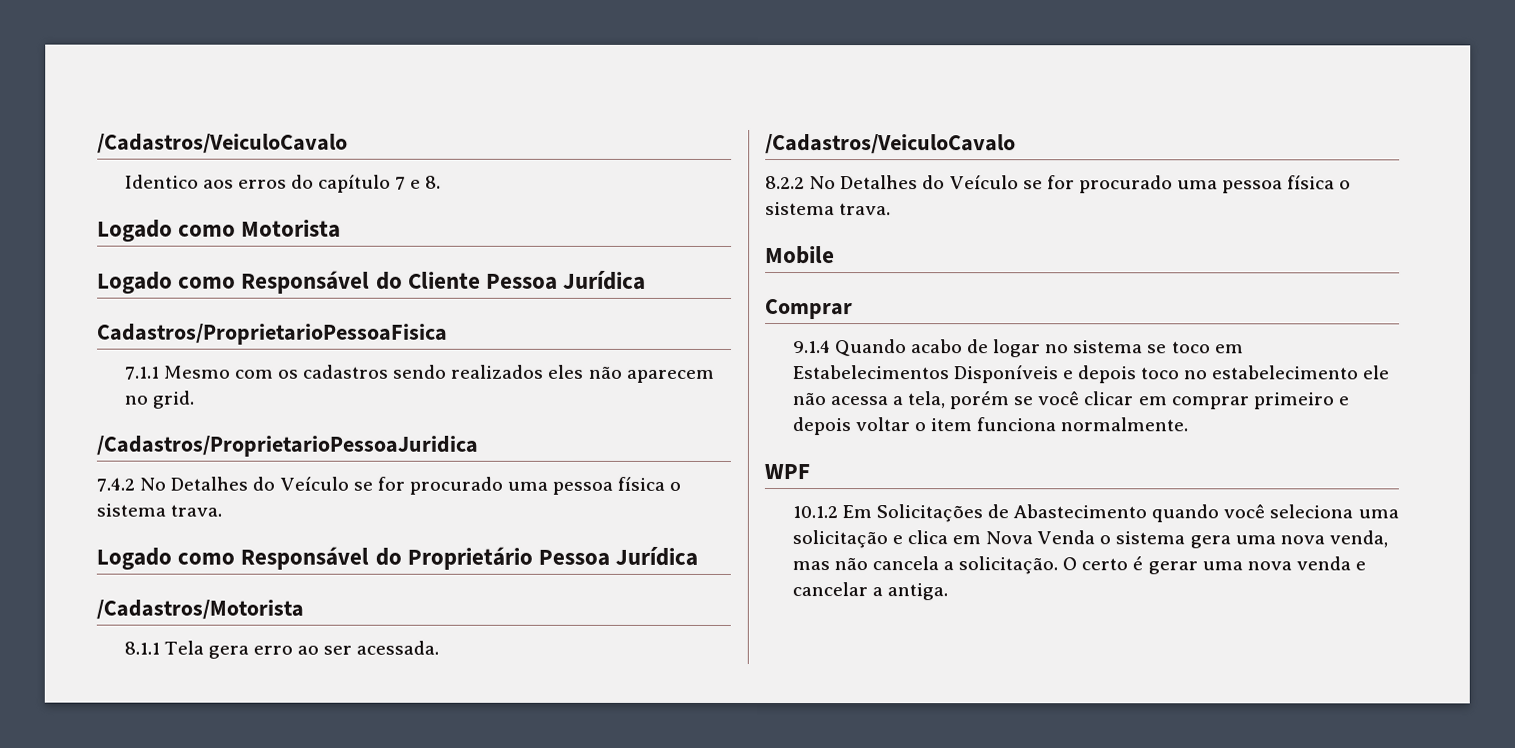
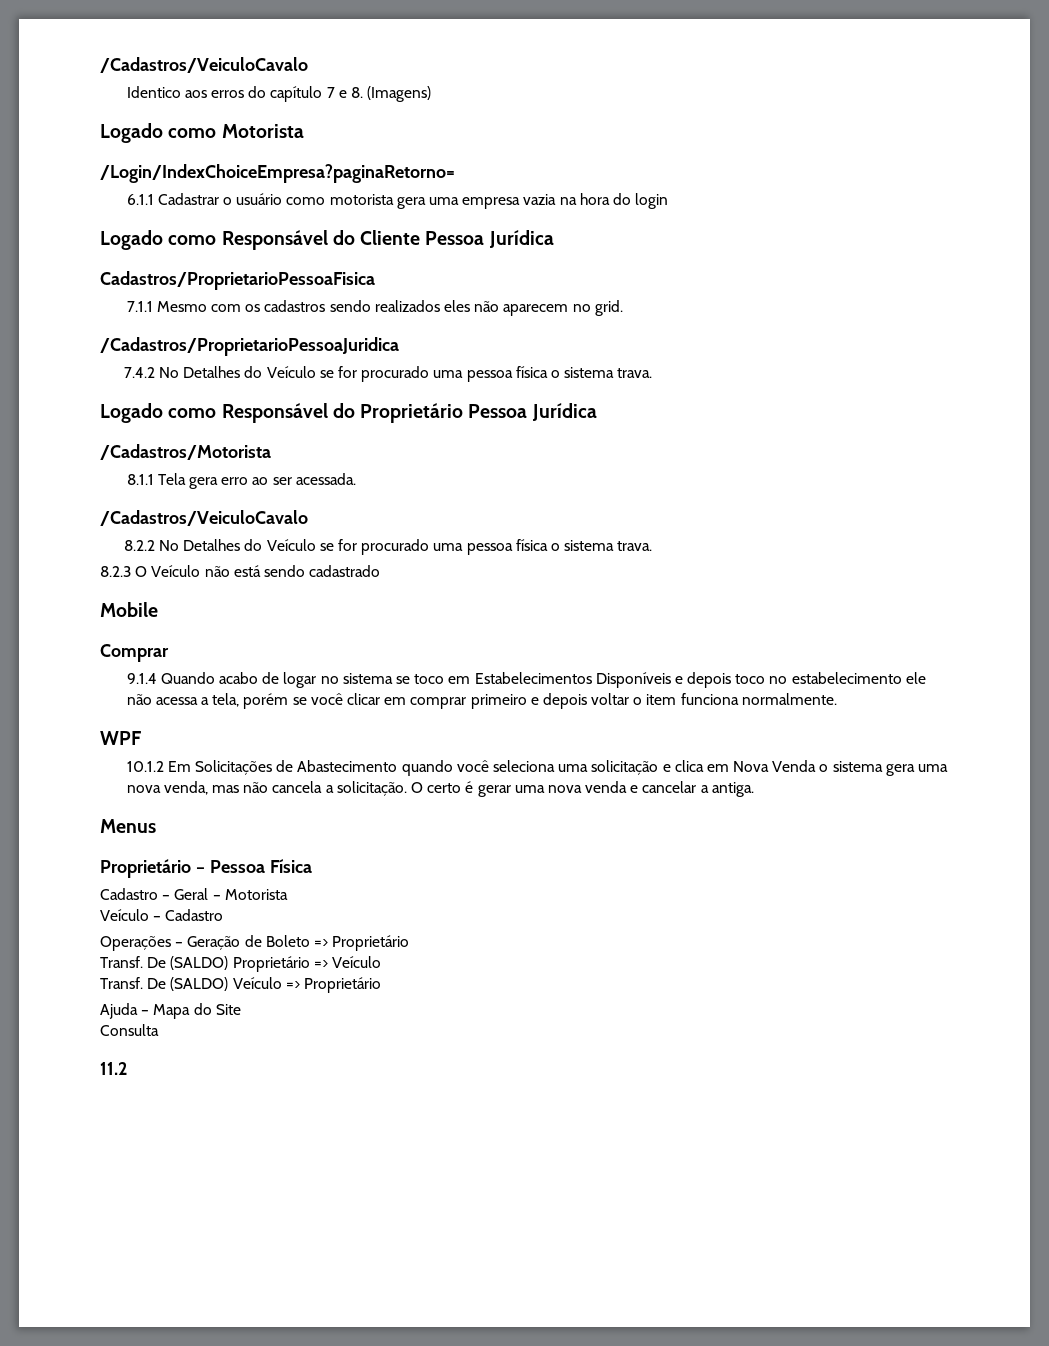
(442, 182) none -> [367,86,432,102] (Imagens)
(342, 228) none -> [100,164,455,183] [126,193,669,209] // /Login/IndexChoiceEmpresa?paginaRetorno= // 6.1.1 Cadastrar o usuário como motorista gera uma empresa vazia na hora do login
(892, 209) none -> [100,565,381,577] // 8.2.3 O Veículo não está sendo cadastrado
(948, 592) none -> [100,819,156,833] [100,859,312,878] [100,888,288,900] [100,909,224,921] [100,935,410,951] [100,956,381,972] [100,977,381,993] [100,1003,241,1019] [100,1024,159,1036] [100,1062,128,1075] // Menus // Proprietário – Pessoa Física // Cadastro – Geral – Motorista // Veículo – Cadastro // Operações – Geração de Boleto => Proprietário // Transf. De (SALDO) Proprietário => Veículo // Transf. De (SALDO) Veículo => Proprietário // Ajuda – Mapa do Site // Consulta // 11.2

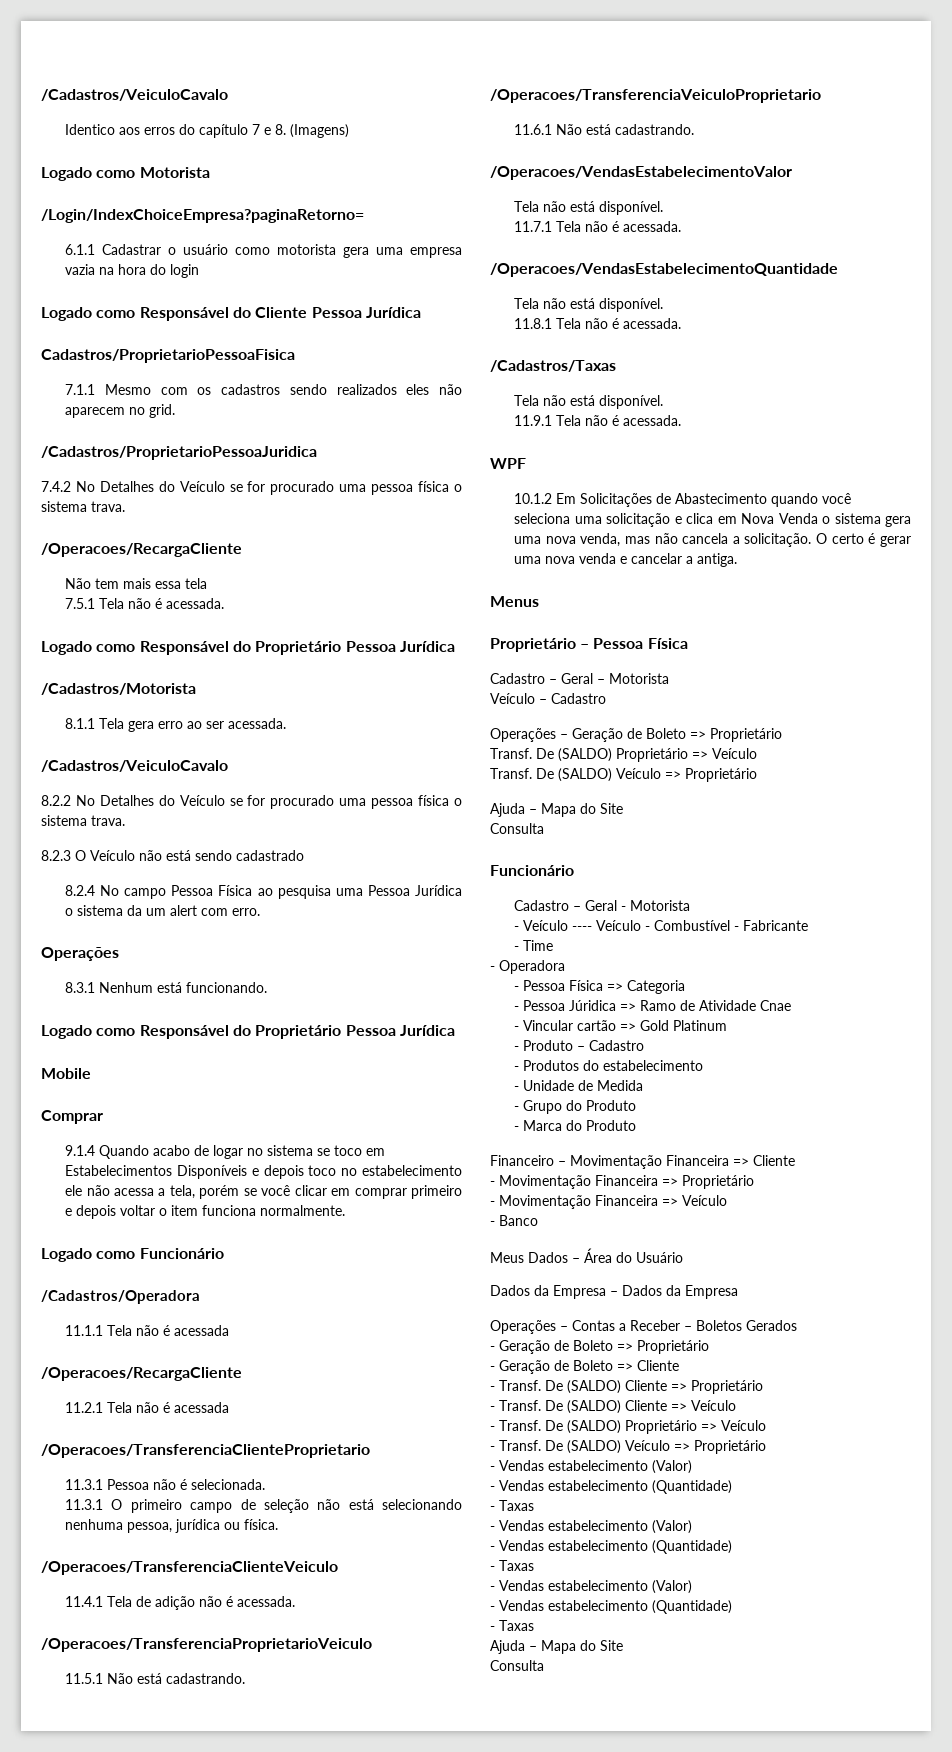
(653, 373) none -> [41,543,242,557] [65,578,208,589] [65,598,225,609] // /Operacoes/RecargaCliente // Não tem mais essa tela // 7.5.1 Tela não é acessada.
(381, 571) none -> [65,885,462,899] [65,905,261,916] [41,947,119,961] [65,982,268,993] [41,1025,455,1039] // 8.2.4 No campo Pessoa Física ao pesquisa uma Pessoa Jurídica o sistema da um alert com erro. // Operações // 8.3.1 Nenhum está funcionando. // Logado como Responsável do Proprietário Pessoa Jurídica
(837, 699) none -> [41,1248,224,1262] [41,1290,200,1304] [65,1325,230,1336] [41,1367,242,1381] [65,1402,230,1413] [41,1444,370,1458] [65,1479,266,1490] [65,1499,463,1513] [65,1519,279,1533] [41,1561,338,1575] [65,1596,296,1610] [41,1638,372,1652] [65,1673,246,1684] [490,89,821,103] [514,124,695,135] [490,166,792,180] [514,201,664,215] [514,221,682,232] [490,263,838,277] [514,298,664,312] [514,318,682,329] [490,360,616,372] [514,395,664,409] [514,415,682,426] // Logado como Funcionário // /Cadastros/Operadora // 11.1.1 Tela não é acessada // /Operacoes/RecargaCliente // 11.2.1 Tela não é acessada // /Operacoes/TransferenciaClienteProprietario // 11.3.1 Pessoa não é selecionada. // 11.3.1 O primeiro campo de seleção não está selecionando nenhuma pessoa, jurídica ou física. // /Operacoes/TransferenciaClienteVeiculo // 11.4.1 Tela de adição não é acessada. // /Operacoes/TransferenciaProprietarioVeiculo // 11.5.1 Não está cadastrando. // /Operacoes/TransferenciaVeiculoProprietario // 11.6.1 Não está cadastrando. // /Operacoes/VendasEstabelecimentoValor // Tela não está disponível. // 11.7.1 Tela não é acessada. // /Operacoes/VendasEstabelecimentoQuantidade // Tela não está disponível. // 11.8.1 Tela não é acessada. // /Cadastros/Taxas // Tela não está disponível. // 11.9.1 Tela não é acessada.
[100,1062,128,1075] 11.2 -> [490,865,574,876] [514,900,691,911] [514,920,809,931] [514,940,554,951] [490,960,565,974] [514,980,686,994] [514,1000,792,1011] [514,1020,728,1031] [514,1040,645,1051] [514,1060,704,1071] [514,1080,644,1091] [514,1100,637,1114] [514,1120,637,1131] [490,1155,795,1169] [490,1175,754,1189] [490,1195,727,1209] [490,1215,538,1226] [490,1248,683,1263] [490,1285,738,1299] [490,1320,797,1334] [490,1340,709,1354] [490,1360,679,1374] [490,1380,763,1394] [490,1400,736,1414] [490,1420,766,1434] [490,1440,766,1454] [490,1460,692,1474] [490,1480,732,1494] [490,1500,534,1511] [490,1520,692,1534] [490,1540,732,1554] [490,1560,534,1571] [490,1580,692,1594] [490,1600,732,1614] [490,1620,534,1631] [490,1640,623,1654] [490,1660,544,1671] Funcionário // Cadastro – Geral - Motorista // - Veículo ---- Veículo - Combustível - Fabricante // - Time // - Operadora // - Pessoa Física => Categoria // - Pessoa Júridica => Ramo de Atividade Cnae // - Vincular cartão => Gold Platinum // - Produto – Cadastro // - Produtos do estabelecimento // - Unidade de Medida // - Grupo do Produto // - Marca do Produto // Financeiro – Movimentação Financeira => Cliente // - Movimentação Financeira => Proprietário // - Movimentação Financeira => Veículo // - Banco // Meus Dados – Área do Usuário // Dados da Empresa – Dados da Empresa // Operações – Contas a Receber – Boletos Gerados // - Geração de Boleto => Proprietário // - Geração de Boleto => Cliente // - Transf. De (SALDO) Cliente => Proprietário // - Transf. De (SALDO) Cliente => Veículo // - Transf. De (SALDO) Proprietário => Veículo // - Transf. De (SALDO) Veículo => Proprietário // - Vendas estabelecimento (Valor) // - Vendas estabelecimento (Quantidade) // - Taxas // - Vendas estabelecimento (Valor) // - Vendas estabelecimento (Quantidade) // - Taxas // - Vendas estabelecimento (Valor) // - Vendas estabelecimento (Quantidade) // - Taxas // Ajuda – Mapa do Site // Consulta

